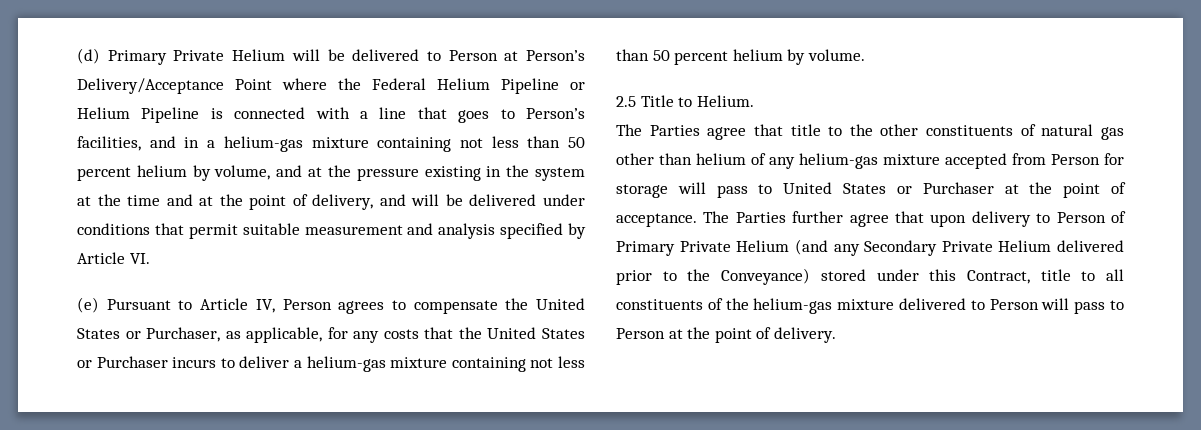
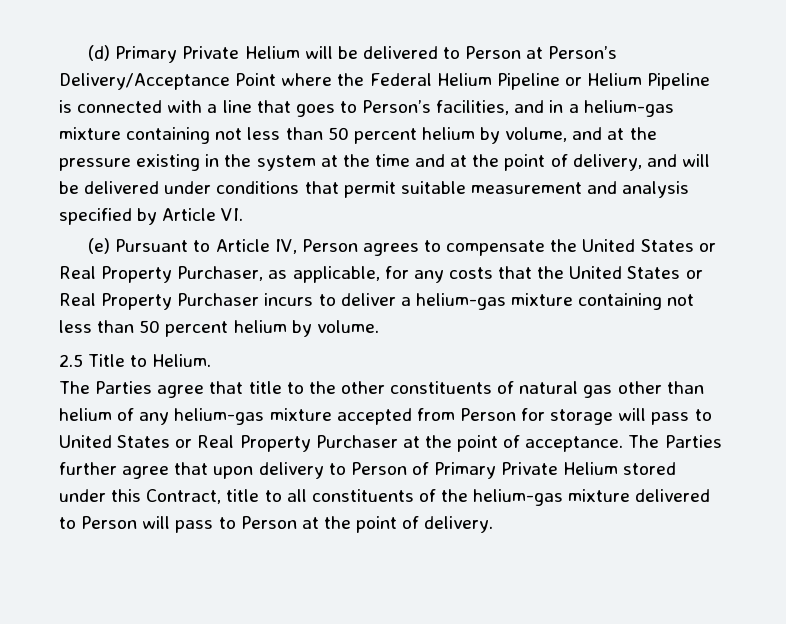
(141, 335) none -> [59,266,173,283] Real Property
(92, 364) none -> [59,293,173,310] Real Property
(912, 190) none -> [197,435,311,452] Real Property
[794,239,1124,256] [616,268,811,285] (and any Secondary Private Helium delivered prior to the Conveyance) -> (619, 468) none

